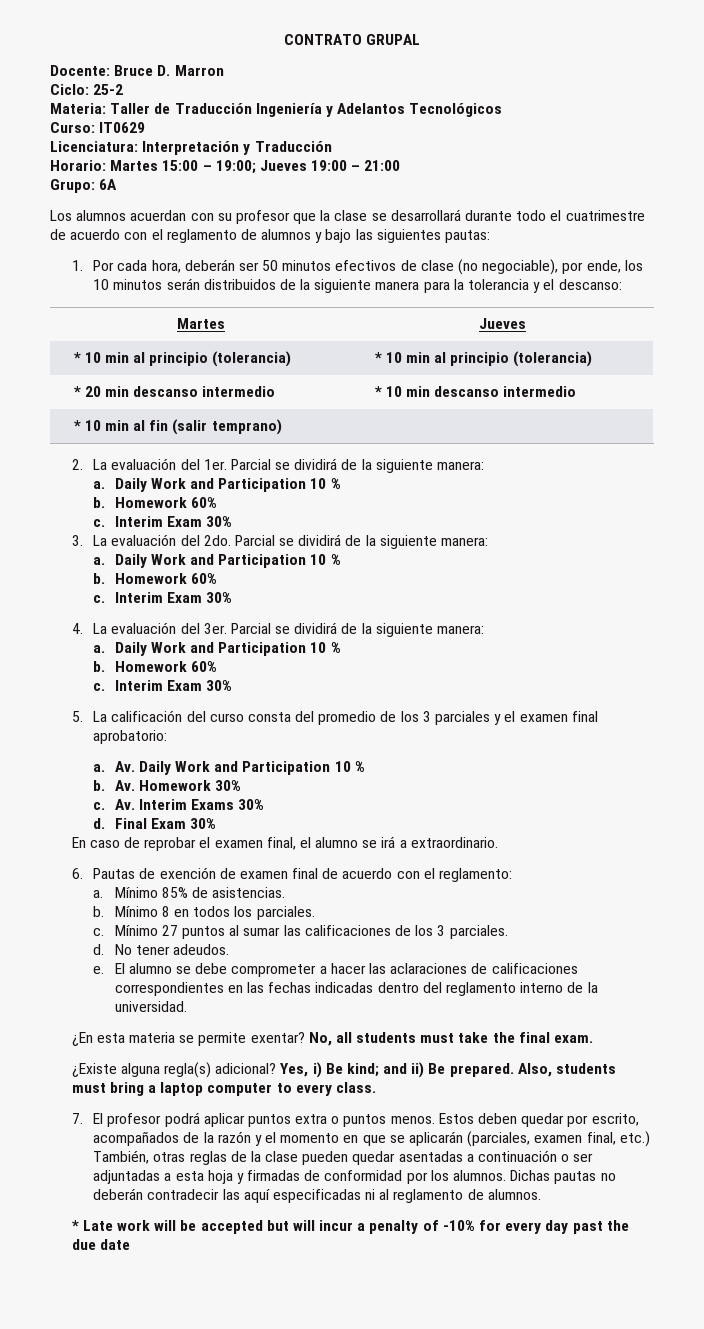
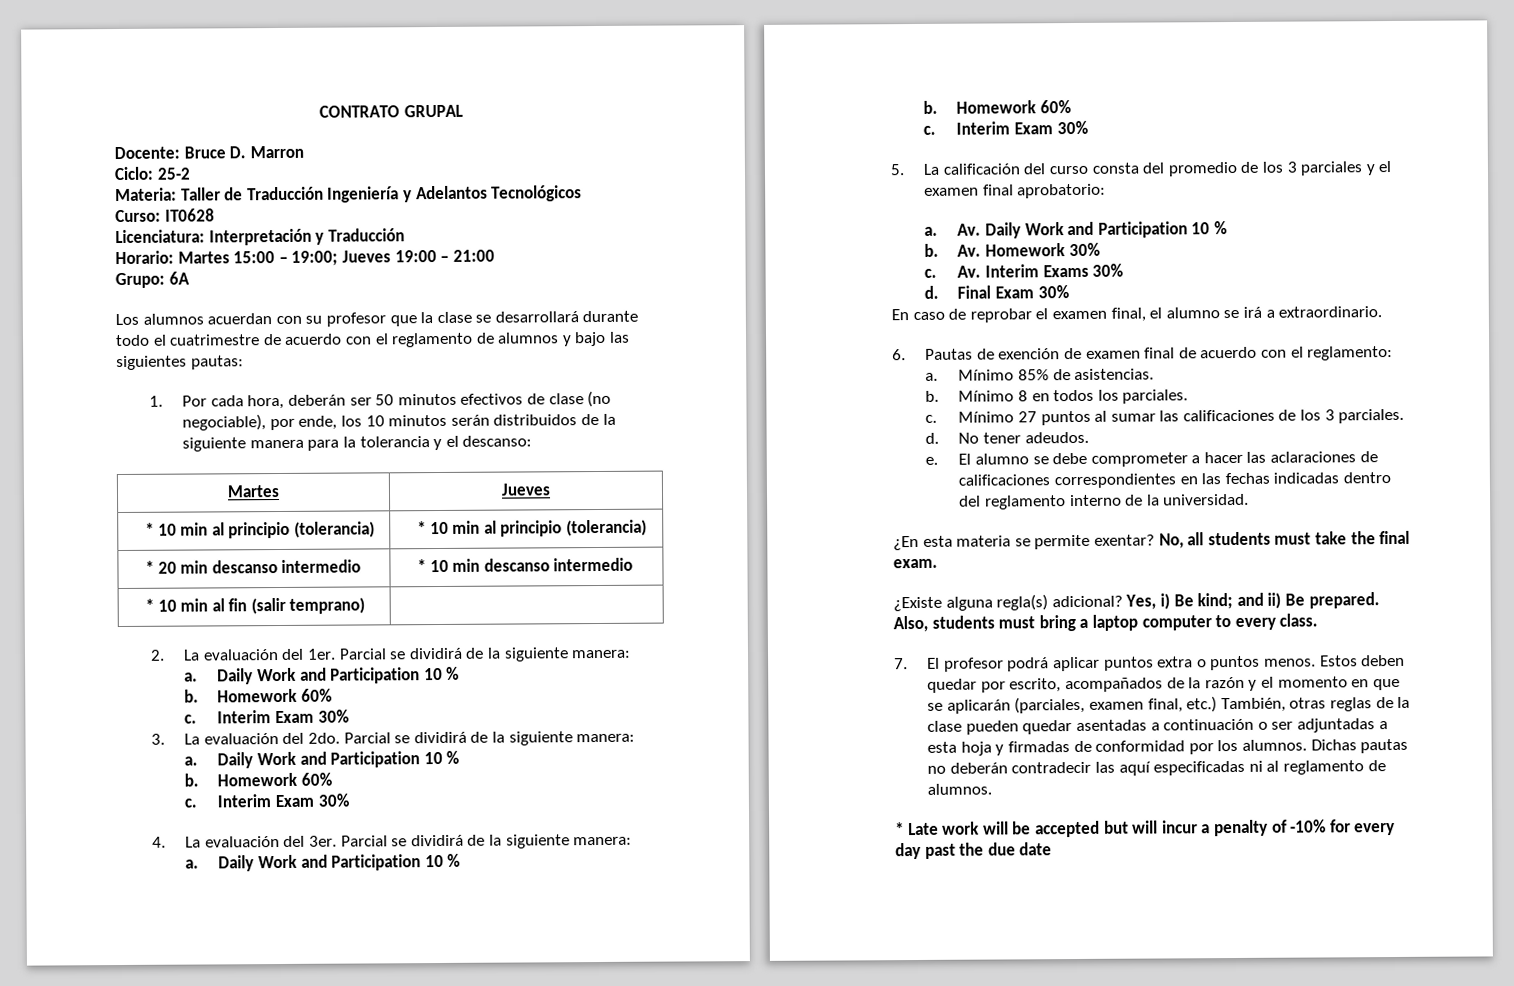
[99,122,146,133] IT0629 -> [164,208,215,222] IT0628

